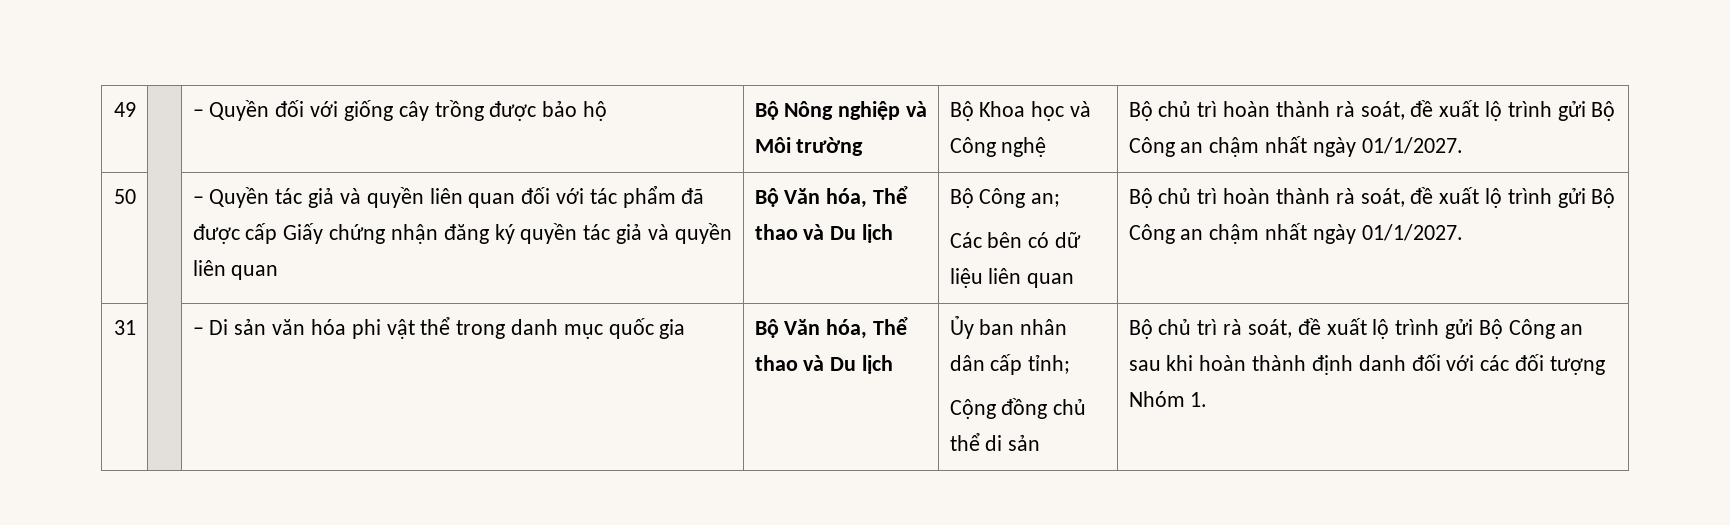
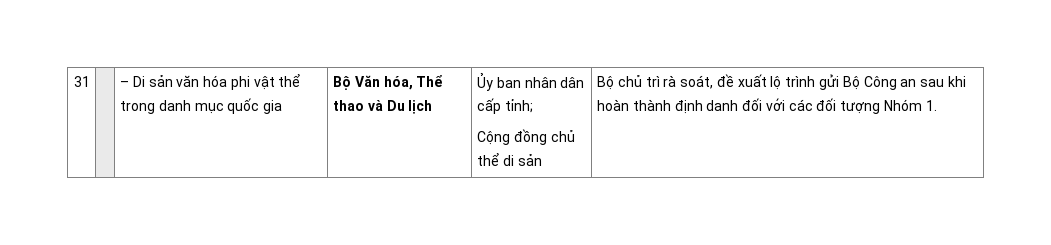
[113,102,136,117] [192,100,607,121] [754,101,928,120] [754,137,864,156] [949,101,1092,121] [949,137,1047,157] [1128,100,1616,121] [1128,136,1463,157] [113,189,136,204] [192,186,705,208] [192,223,732,244] [192,260,279,280] [754,186,909,208] [754,224,894,243] [949,188,1061,208] [949,232,1082,248] [949,268,1075,288] [1128,187,1616,208] [1128,223,1463,244] 49 | | – Quyền đối với giống cây trồng được bảo hộ | Bộ Nông nghiệp và Môi trường | Bộ Khoa học và Công nghệ | Bộ chủ trì hoàn thành rà soát, đề xuất lộ trình gửi Bộ Công an chậm nhất ngày 01/1/2027. // 50 | | – Quyền tác giả và quyền liên quan đối với tác phẩm đã được cấp Giấy chứng nhận đăng ký quyền tác giả và quyền liên quan | Bộ Văn hóa, Thể thao và Du lịch | Bộ Công an; // Các bên có dữ liệu liên quan | Bộ chủ trì hoàn thành rà soát, đề xuất lộ trình gửi Bộ Công an chậm nhất ngày 01/1/2027. // -> (73, 81) none

